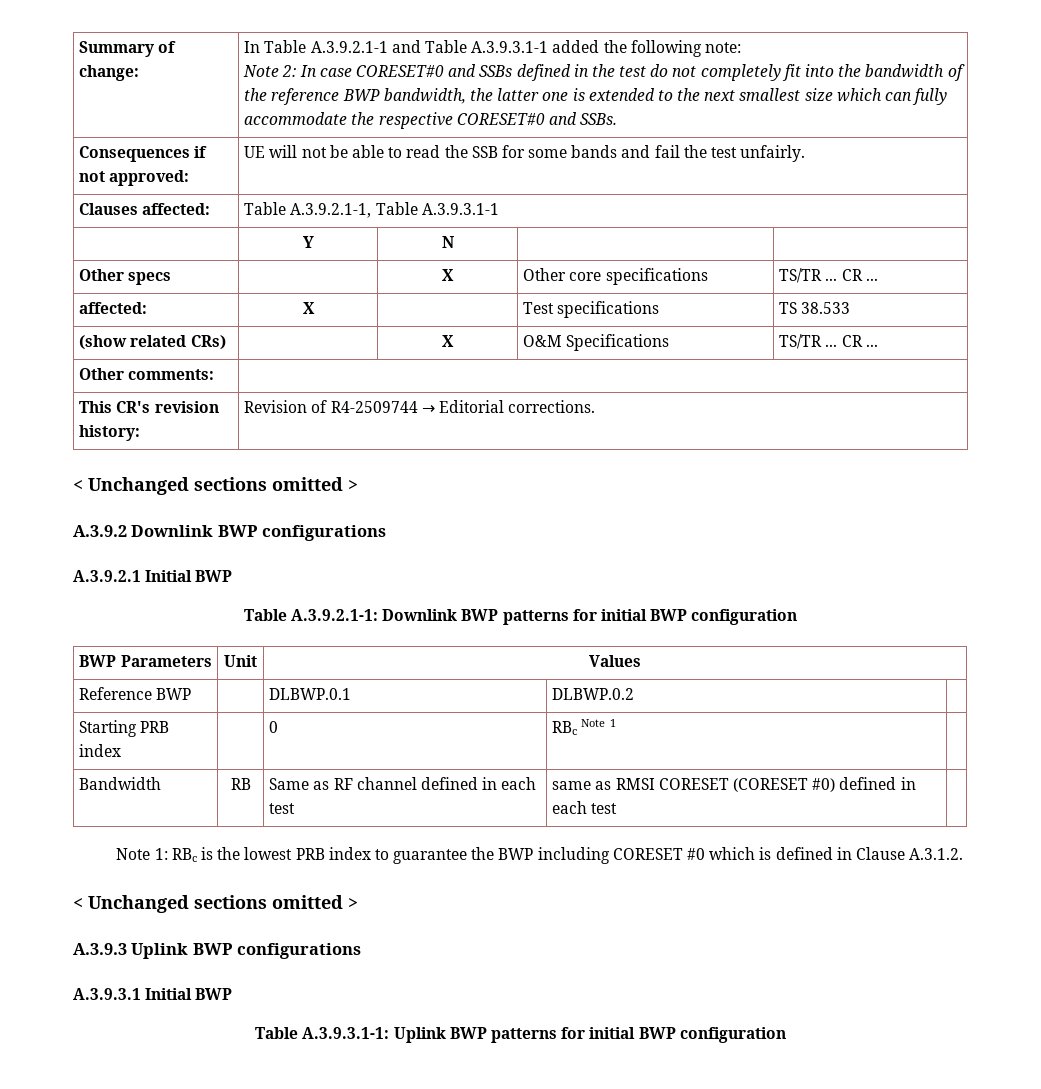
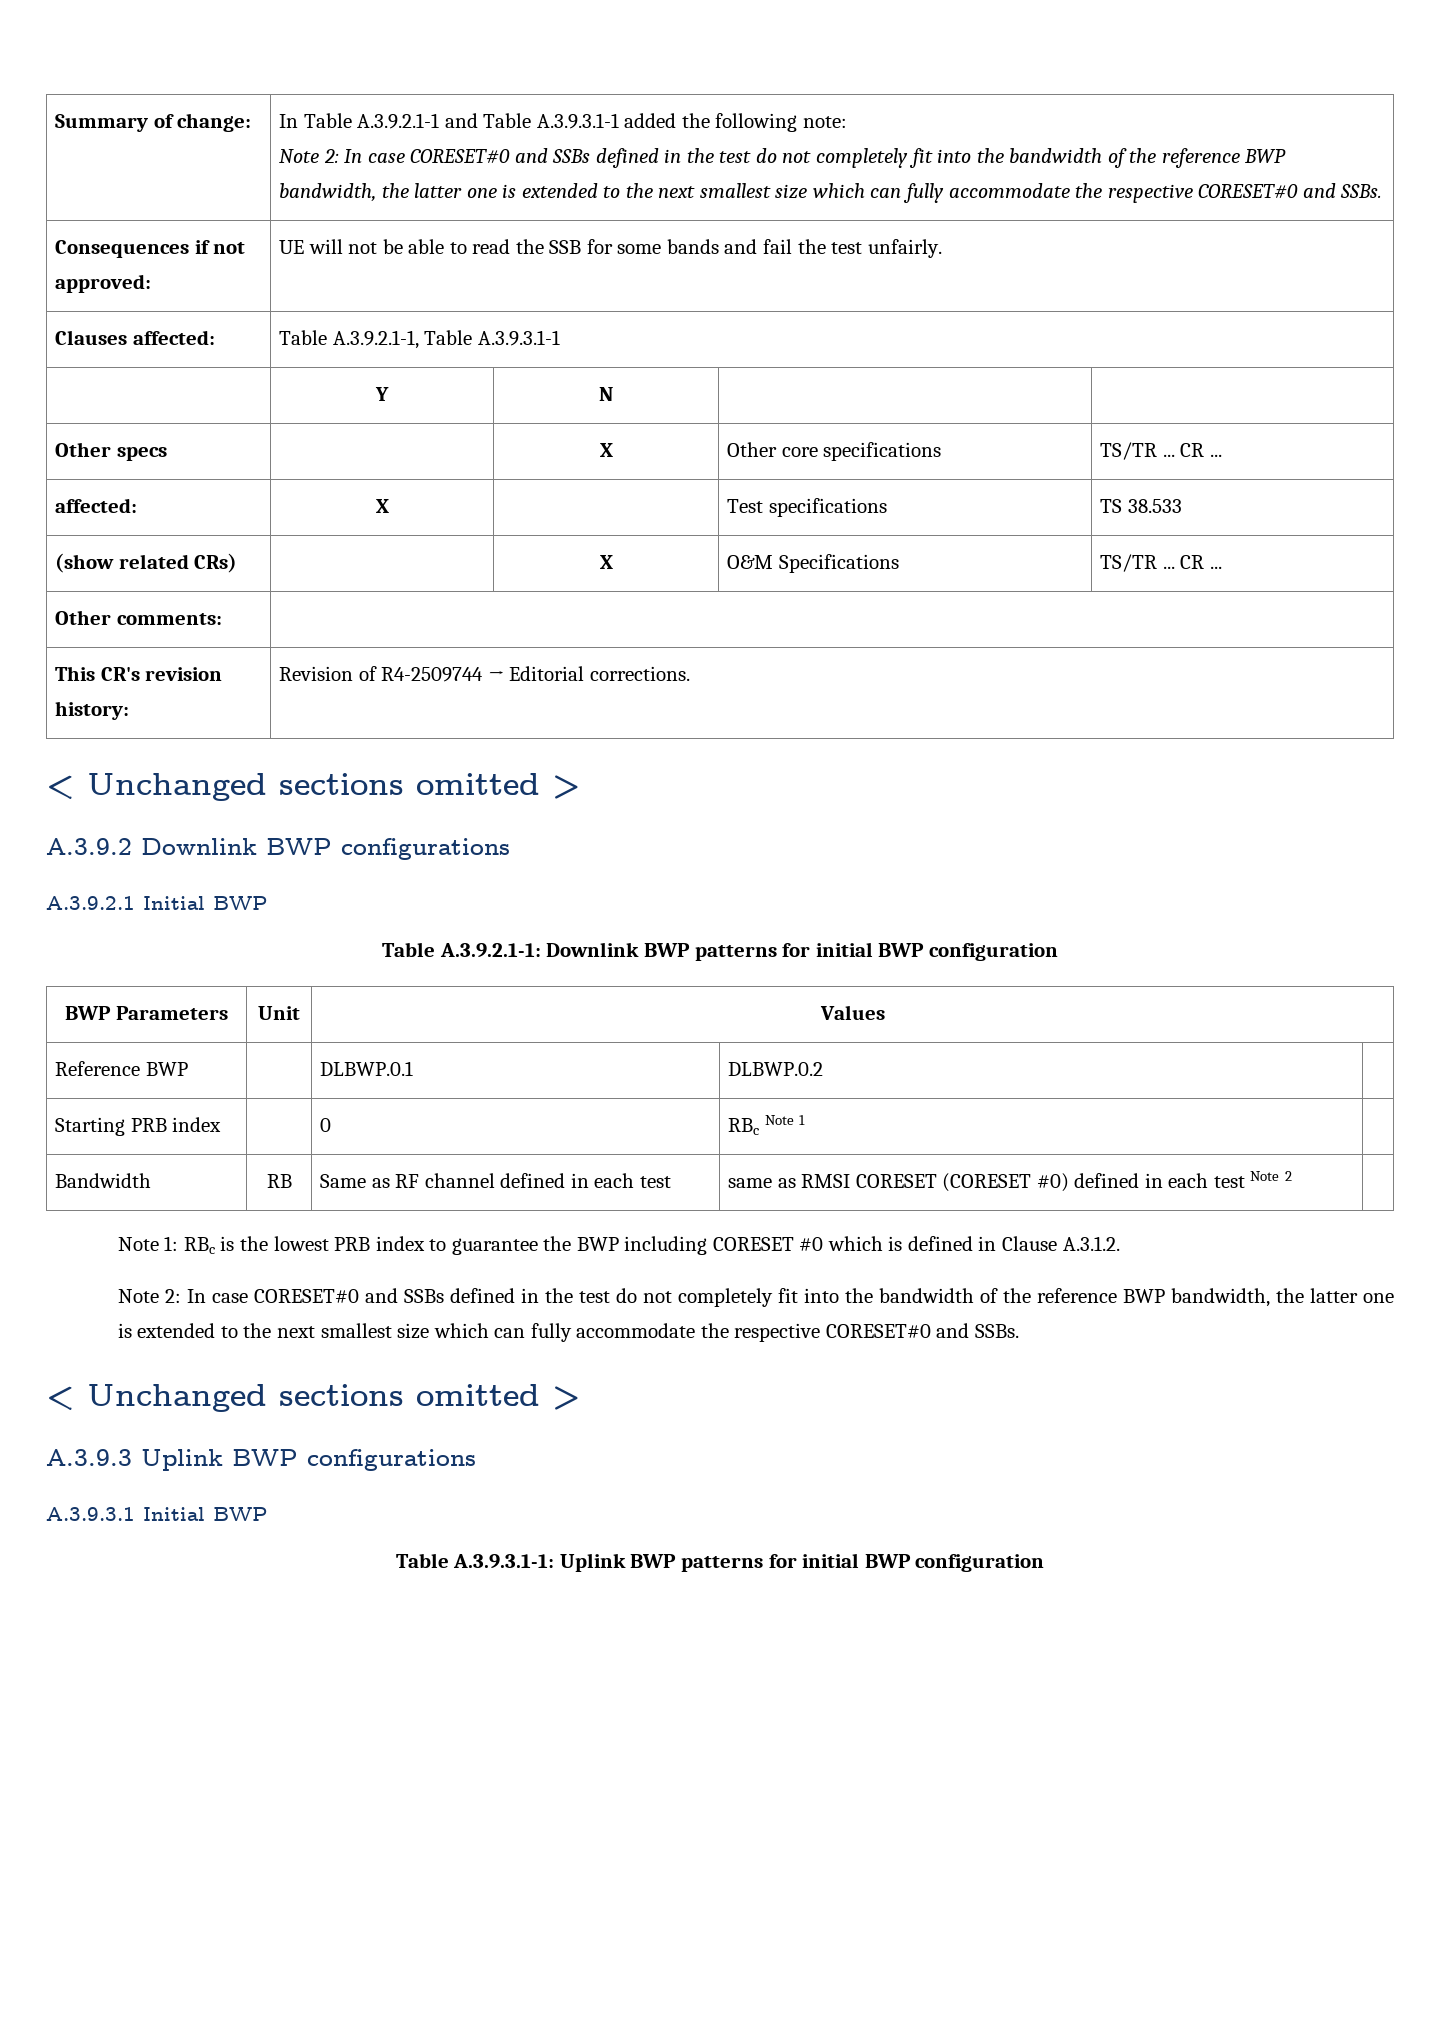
(618, 808) none -> [1250,1171,1292,1181] Note 2
(964, 854) none -> [117,1288,1395,1307] [117,1323,1019,1342] // Note 2: In case CORESET#0 and SSBs defined in the test do not completely fit into the bandwidth of the reference BWP bandwidth, the latter one is extended to the next smallest size which can fully accommodate the respective CORESET#0 and SSBs.

